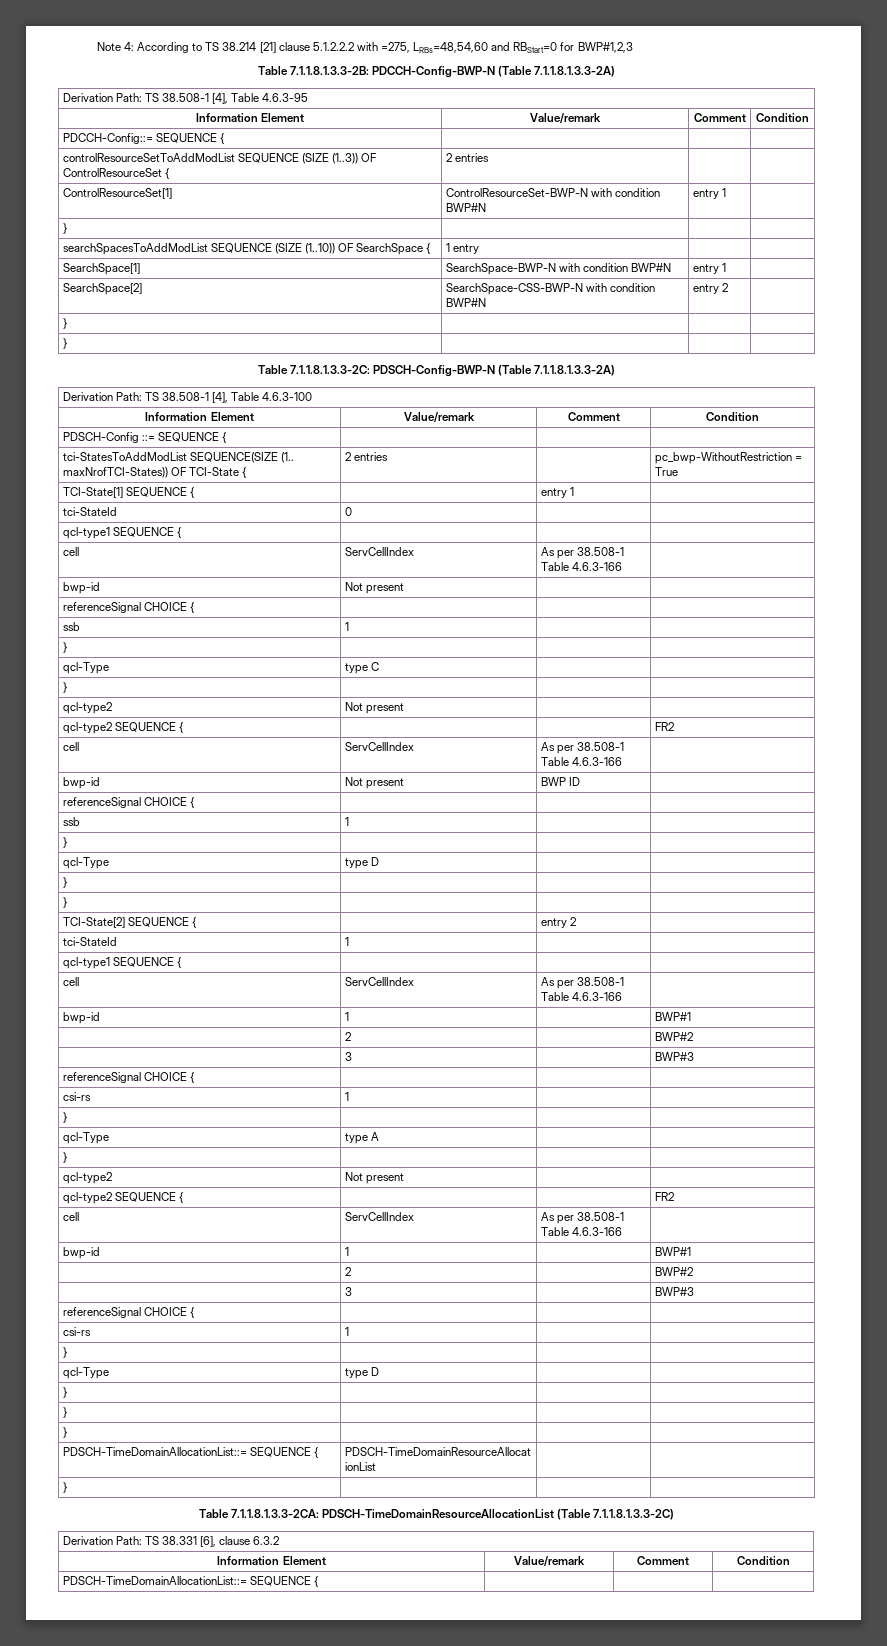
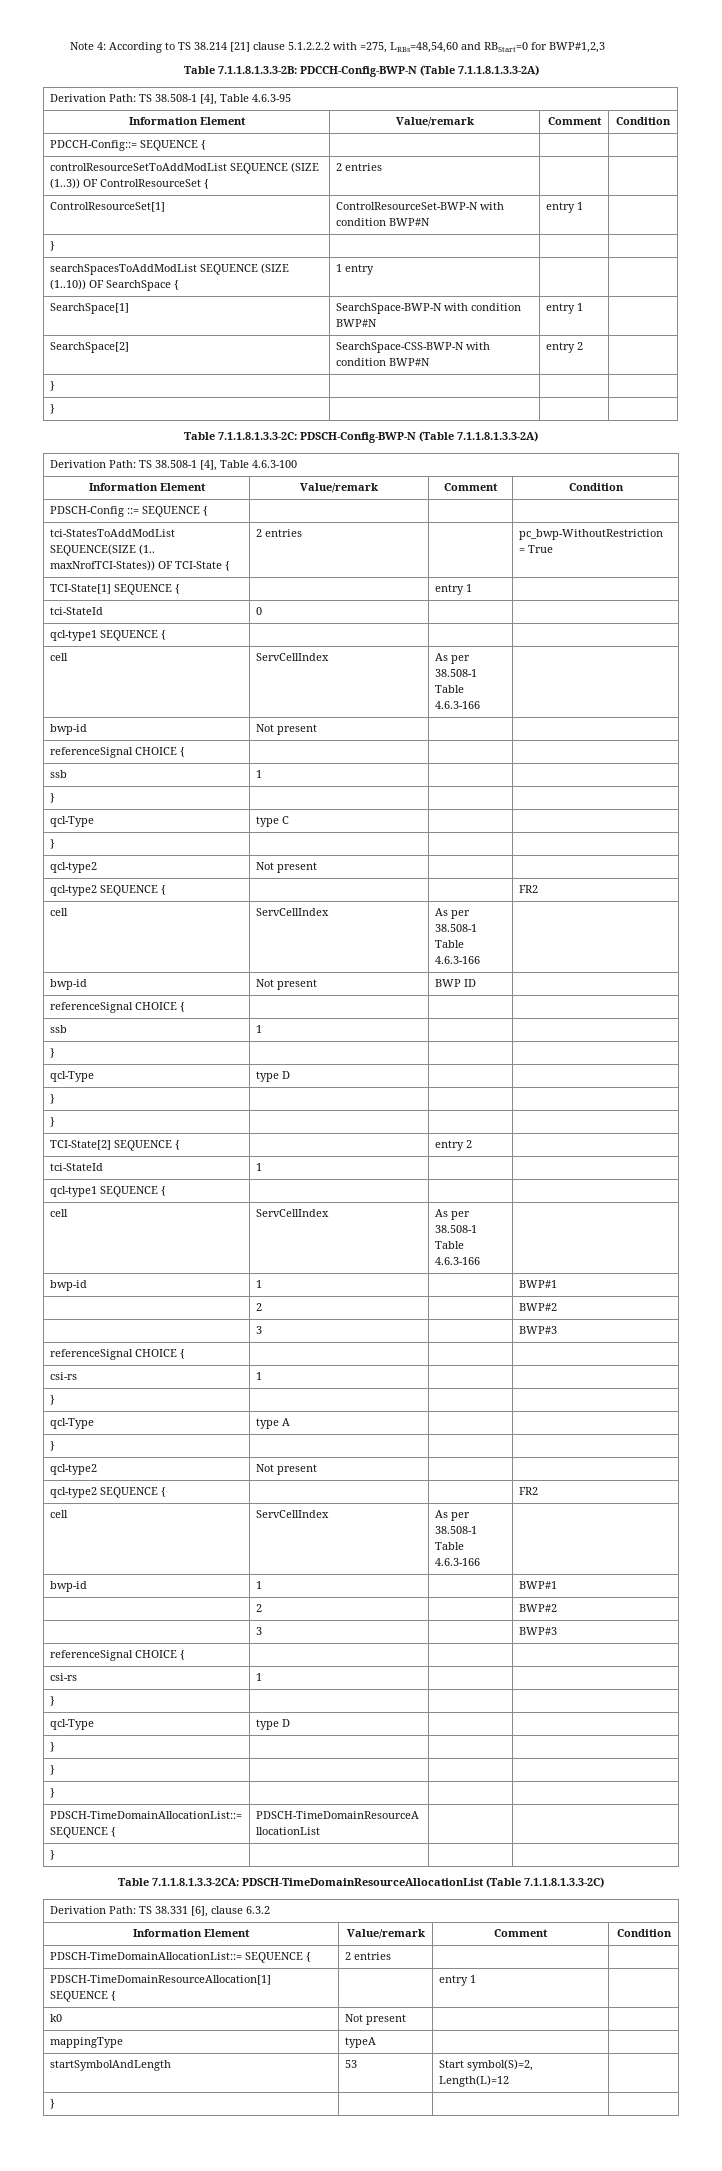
(318, 1581) none -> [345,1952,392,1960] [50,1975,272,1985] [50,1991,117,2002] [439,1975,477,1986] [50,2014,63,2022] [345,2014,407,2025] [50,2037,124,2048] [345,2037,377,2048] [50,2060,172,2071] [345,2060,358,2068] [439,2059,534,2071] [439,2075,510,2087] [50,2099,56,2109] | 2 entries | | // PDSCH-TimeDomainResourceAllocation[1] SEQUENCE { | | entry 1 | // k0 | Not present | | // mappingType | typeA | | // startSymbolAndLength | 53 | Start symbol(S)=2, Length(L)=12 | // }

